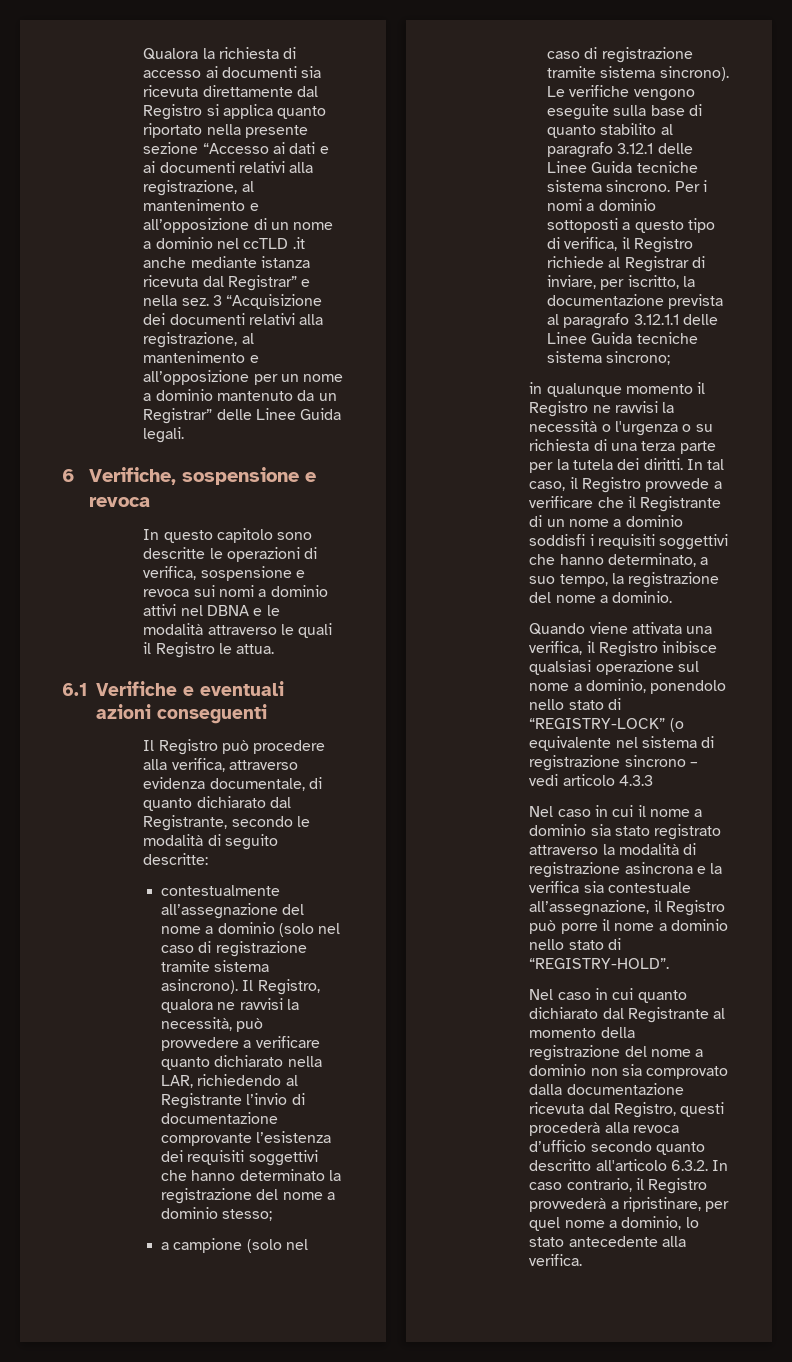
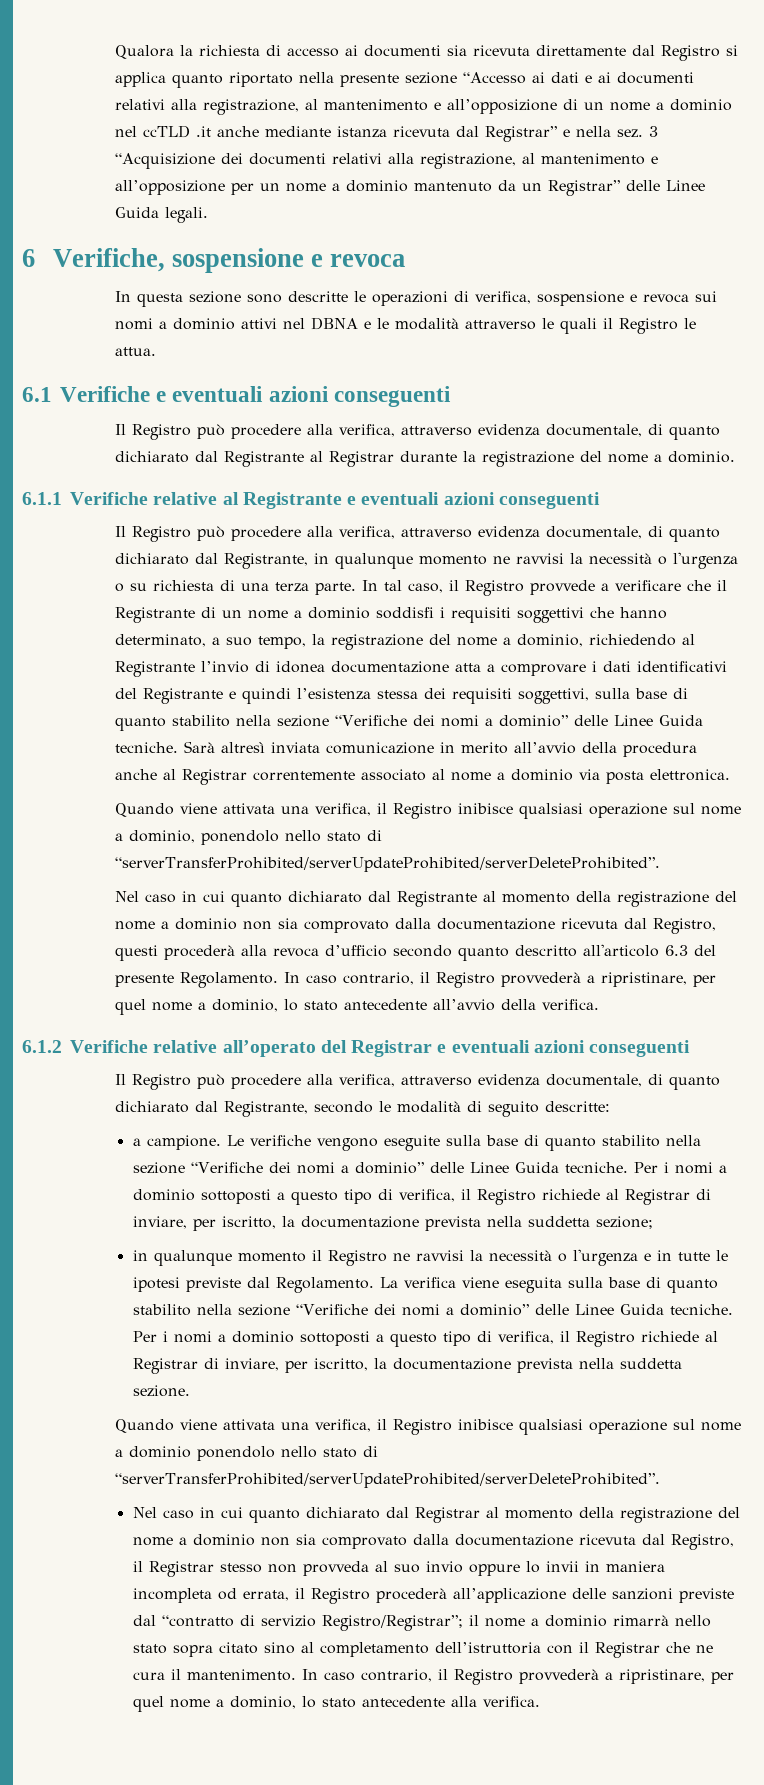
[163,528,274,543] questo capitolo -> [136,291,241,307] questa sezione
[143,815,311,831] [143,834,279,850] [143,853,209,865] [161,885,281,896] [161,903,305,919] [161,922,341,937] [161,941,307,957] [161,960,270,972] [161,979,320,995] [161,998,299,1013] [161,1017,264,1032] [161,1036,320,1051] [161,1055,322,1070] [161,1074,298,1088] [161,1093,305,1109] [161,1112,279,1124] [161,1131,332,1146] [161,1150,318,1166] [161,1169,341,1181] [161,1188,335,1204] [161,1207,273,1221] [161,1238,308,1253] [547,47,693,63] [547,66,729,81] [547,85,695,101] [547,104,702,120] [547,123,673,138] [547,142,693,158] [547,161,698,173] [547,180,707,192] [547,199,656,211] [547,218,715,233] [547,237,693,253] [547,256,705,272] [547,275,695,290] [547,294,724,309] [547,313,718,329] [547,332,698,344] [547,351,671,365] [529,382,706,397] [529,401,589,417] Registrante, secondo le modalità di seguito descritte: // contestualmente all’assegnazione del nome a dominio (solo nel caso di registrazione tramite sistema asincrono). Il Registro, qualora ne ravvisi la necessità, può provvedere a verificare quanto dichiarato nella LAR, richiedendo al Registrante l’invio di documentazione comprovante l’esistenza dei requisiti soggettivi che hanno determinato la registrazione del nome a dominio stesso; // a campione (solo nel caso di registrazione tramite sistema sincrono). Le verifiche vengono eseguite sulla base di quanto stabilito al paragrafo 3.12.1 delle Linee Guida tecniche sistema sincrono. Per i nomi a dominio sottoposti a questo tipo di verifica, il Registro richiede al Registrar di inviare, per iscritto, la documentazione prevista al paragrafo 3.12.1.1 delle Linee Guida tecniche sistema sincrono; // in qualunque momento il Registro -> [223,451,735,467] [22,492,600,509] [114,526,720,542] [114,553,487,569] Registrante al Registrar durante la registrazione del nome a dominio. // 6.1.1 Verifiche relative al Registrante e eventuali azioni conseguenti // Il Registro può procedere alla verifica, attraverso evidenza documentale, di quanto dichiarato dal Registrante, in qualunque momento
[679,441,716,454] [529,458,683,473] parte per la tutela dei diritti. -> [314,582,356,595] parte.
[612,591,673,603] dominio. -> [516,634,695,647] [114,661,727,677] [114,688,688,704] [114,715,703,731] [114,741,697,757] [114,769,730,785] dominio, richiedendo al Registrante l’invio di idonea documentazione atta a comprovare i dati identificativi del Registrante e quindi l’esistenza stessa dei requisiti soggettivi, sulla base di quanto stabilito nella sezione “Verifiche dei nomi a dominio” delle Linee Guida tecniche. Sarà altresì inviata comunicazione in merito all’avvio della procedura anche al Registrar correntemente associato al nome a dominio via posta elettronica.
[529,718,684,732] [529,736,715,751] [529,755,699,771] [529,774,654,786] [529,805,703,817] [529,824,722,840] [529,843,697,855] [529,862,723,878] [529,881,692,893] [529,900,726,916] [529,919,729,934] [529,938,622,950] [529,958,670,969] “REGISTRY-LOCK” (o equivalente nel sistema di registrazione sincrono – vedi articolo 4.3.3 // Nel caso in cui il nome a dominio sia stato registrato attraverso la modalità di registrazione asincrona e la verifica sia contestuale all’assegnazione, il Registro può porre il nome a dominio nello stato di “REGISTRY-HOLD”. -> [114,856,660,872] “serverTransferProhibited/serverUpdateProhibited/serverDeleteProhibited”.
[671,1160,709,1171] 6.3.2. -> [664,945,716,956] [114,972,716,988] [114,999,599,1015] [22,1040,691,1057] [114,1074,720,1090] [114,1101,610,1117] [132,1135,701,1151] [132,1162,727,1174] [132,1189,711,1205] [132,1216,653,1231] [132,1249,728,1266] [132,1277,718,1293] [132,1304,733,1316] [132,1331,718,1347] [132,1358,682,1374] [132,1385,190,1397] [114,1419,741,1435] [114,1446,378,1461] [114,1472,660,1488] [132,1507,740,1523] [132,1534,734,1550] [132,1561,665,1577] [132,1588,734,1604] [132,1615,711,1631] [132,1642,713,1658] [132,1669,296,1681] 6.3 del presente Regolamento. In caso contrario, il Registro provvederà a ripristinare, per quel nome a dominio, lo stato antecedente all’avvio della verifica. // 6.1.2 Verifiche relative all’operato del Registrar e eventuali azioni conseguenti // Il Registro può procedere alla verifica, attraverso evidenza documentale, di quanto dichiarato dal Registrante, secondo le modalità di seguito descritte: // a campione. Le verifiche vengono eseguite sulla base di quanto stabilito nella sezione “Verifiche dei nomi a dominio” delle Linee Guida tecniche. Per i nomi a dominio sottoposti a questo tipo di verifica, il Registro richiede al Registrar di inviare, per iscritto, la documentazione prevista nella suddetta sezione; // in qualunque momento il Registro ne ravvisi la necessità o l'urgenza e in tutte le ipotesi previste dal Regolamento. La verifica viene eseguita sulla base di quanto stabilito nella sezione “Verifiche dei nomi a dominio” delle Linee Guida tecniche. Per i nomi a dominio sottoposti a questo tipo di verifica, il Registro richiede al Registrar di inviare, per iscritto, la documentazione prevista nella suddetta sezione. // Quando viene attivata una verifica, il Registro inibisce qualsiasi operazione sul nome a dominio ponendolo nello stato di “serverTransferProhibited/serverUpdateProhibited/serverDeleteProhibited”. // Nel caso in cui quanto dichiarato dal Registrar al momento della registrazione del nome a dominio non sia comprovato dalla documentazione ricevuta dal Registro, il Registrar stesso non provveda al suo invio oppure lo invii in maniera incompleta od errata, il Registro procederà all’applicazione delle sanzioni previste dal “contratto di servizio Registro/Registrar”; il nome a dominio rimarrà nello stato sopra citato sino al completamento dell’istruttoria con il Registrar che ne cura il mantenimento.

